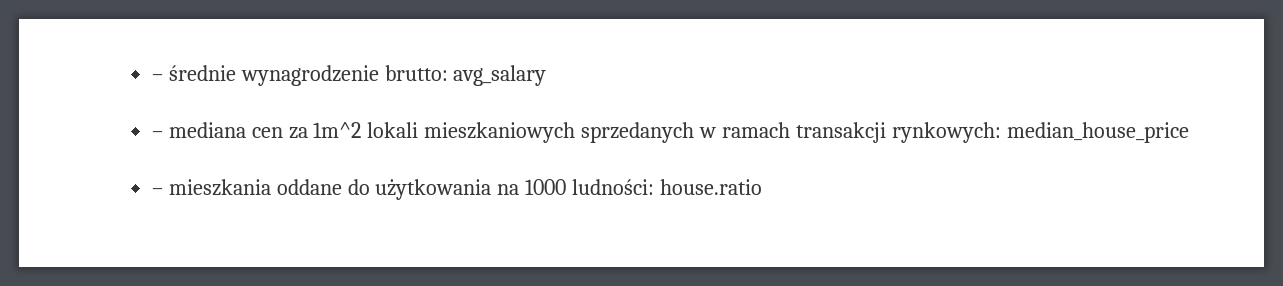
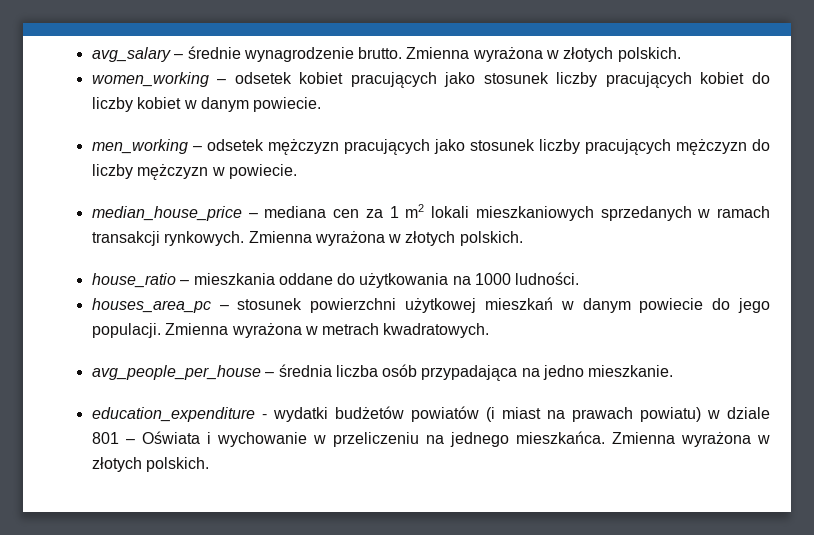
(151, 77) none -> [91,47,171,62] avg_salary
[384,65,547,86] brutto: avg_salary // -> [358,47,681,62] [91,72,771,88] [91,97,322,112] [91,139,771,155] [91,164,297,180] [91,206,242,221] brutto. Zmienna wyrażona w złotych polskich. // women_working – odsetek kobiet pracujących jako stosunek liczby pracujących kobiet do liczby kobiet w danym powiecie. // men_working – odsetek mężczyzn pracujących jako stosunek liczby pracujących mężczyzn do liczby mężczyzn w powiecie. // median_house_price
[313,122,362,138] 1m^2 -> [389,204,425,218] 1 m2
[892,122,1189,143] rynkowych: median_house_price // -> [164,231,523,246] [91,273,176,288] rynkowych. Zmienna wyrażona w złotych polskich. // house_ratio
[572,179,763,195] ludności: house.ratio -> [515,272,580,285] [91,297,771,313] [91,323,490,338] [91,364,674,381] [91,406,770,422] [91,431,770,447] [91,457,210,472] ludności. // houses_area_pc – stosunek powierzchni użytkowej mieszkań w danym powiecie do jego populacji. Zmienna wyrażona w metrach kwadratowych. // avg_people_per_house – średnia liczba osób przypadająca na jedno mieszkanie. // education_expenditure - wydatki budżetów powiatów (i miast na prawach powiatu) w dziale 801 – Oświata i wychowanie w przeliczeniu na jednego mieszkańca. Zmienna wyrażona w złotych polskich.

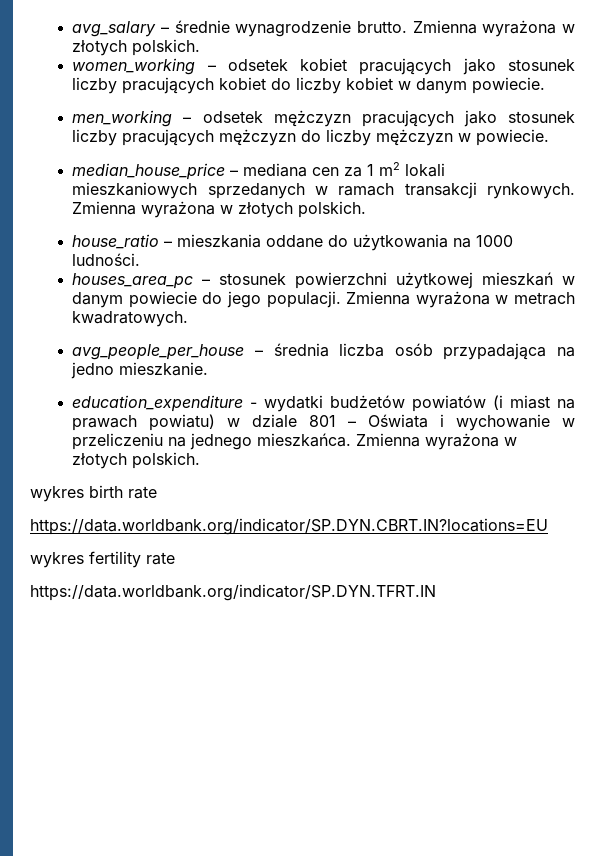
(210, 464) none -> [30,485,157,502] [30,518,548,535] [30,551,175,568] [30,584,436,601] // wykres birth rate // https://data.worldbank.org/indicator/SP.DYN.CBRT.IN?locations=EU // wykres fertility rate // https://data.worldbank.org/indicator/SP.DYN.TFRT.IN

